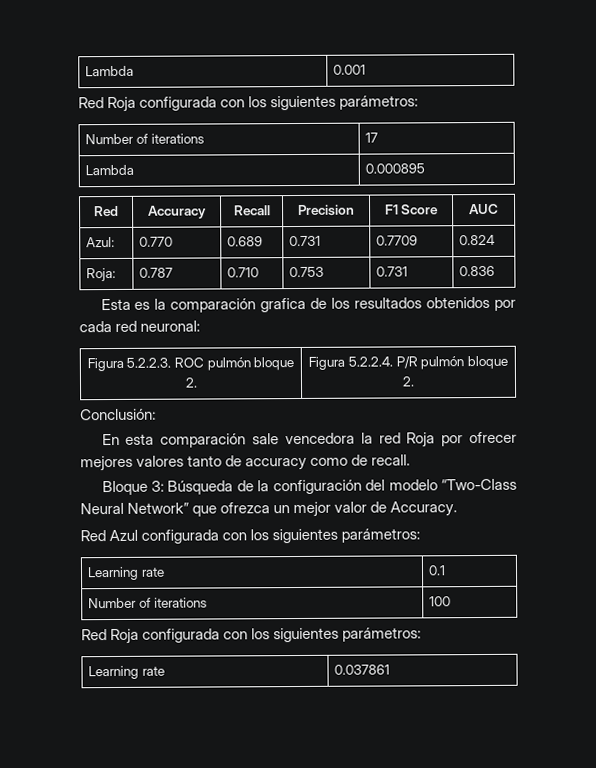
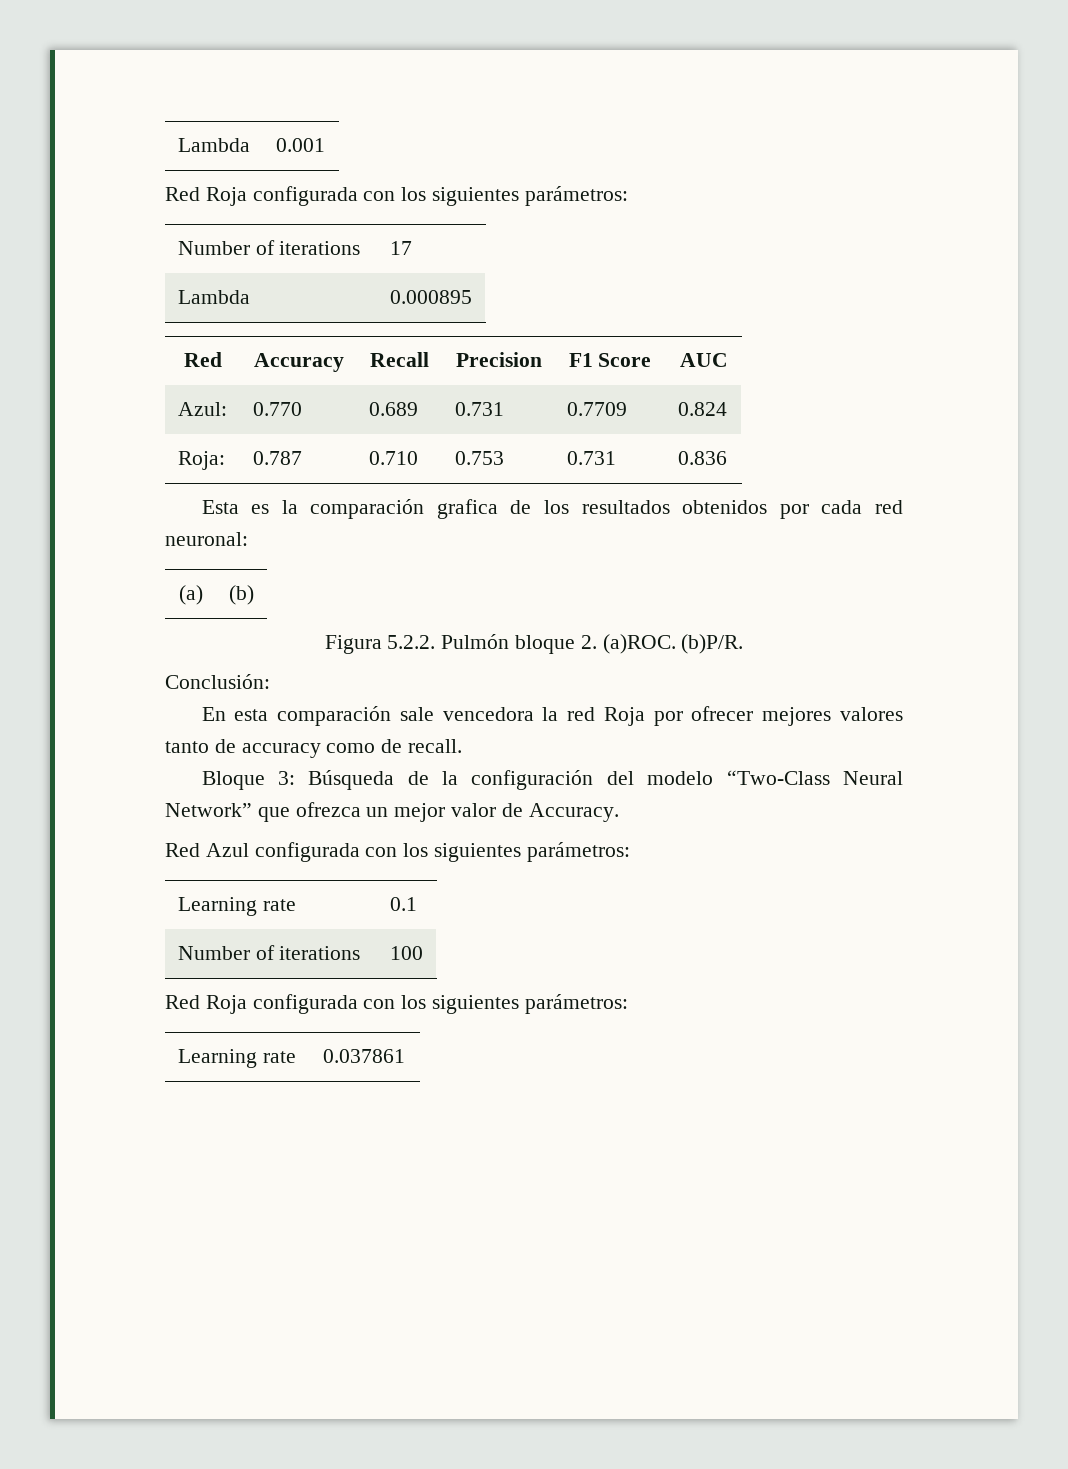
[86,357,295,372] [184,377,198,388] [308,355,508,370] [402,376,415,387] Figura 5.2.2.3. ROC pulmón bloque 2. | Figura 5.2.2.4. P/R pulmón bloque 2. -> [178,585,203,605] [228,585,254,605] [324,634,744,654] (a) | (b) // Figura 5.2.2. Pulmón bloque 2. (a)ROC. (b)P/R.

